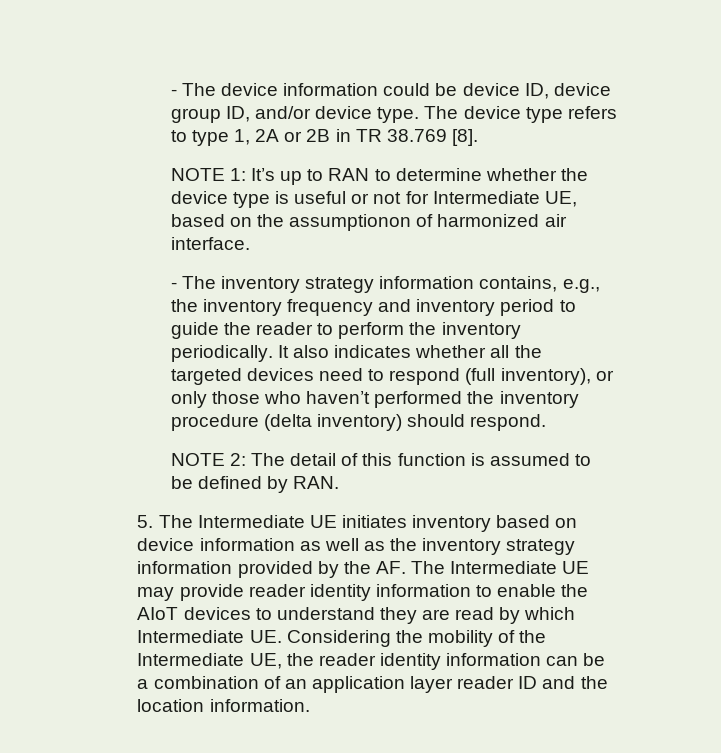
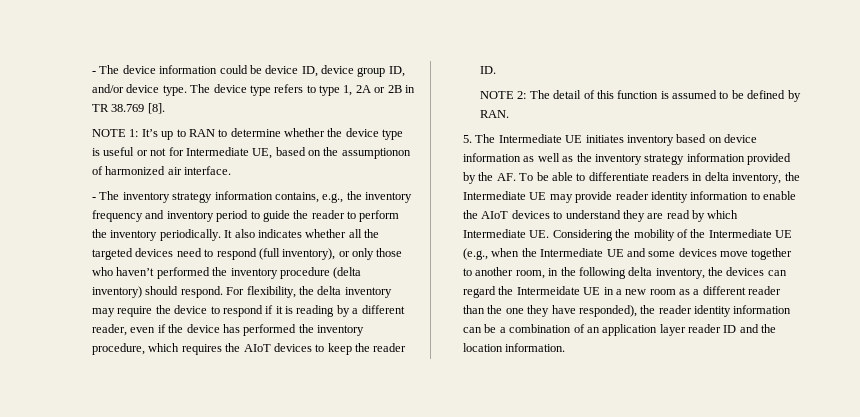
(547, 422) none -> [226,286,392,298] [92,305,405,317] [92,324,365,336] [92,343,407,355] [480,66,497,74] For flexibility, the delta inventory may require the device to respond if it is reading by a different reader, even if the device has performed the inventory procedure, which requires the AIoT devices to keep the reader ID.
[411,561,446,574] The -> [519,172,800,184] To be able to differentiate readers in delta inventory, the
[249,653,282,669] UE, -> [775,230,793,238] [463,248,793,260] [463,267,787,279] [463,286,782,298] [463,305,637,317] UE (e.g., when the Intermediate UE and some devices move together to another room, in the following delta inventory, the devices can regard the Intermeidate UE in a new room as a different reader than the one they have responded),

